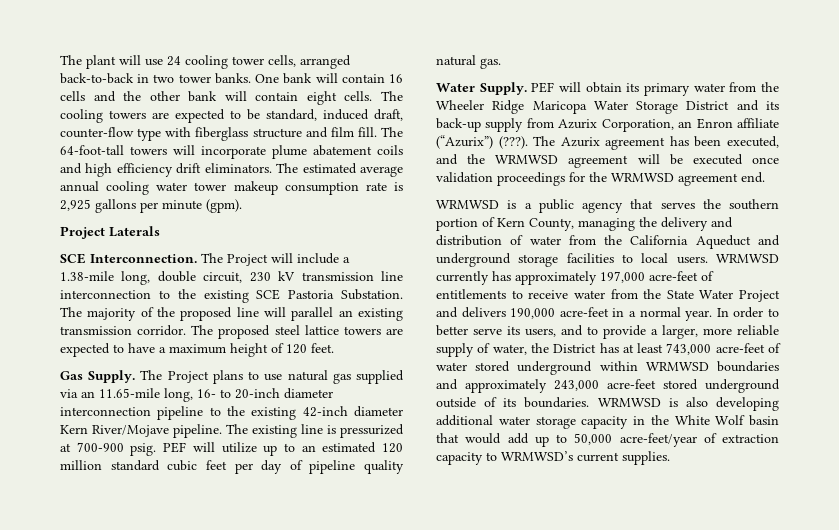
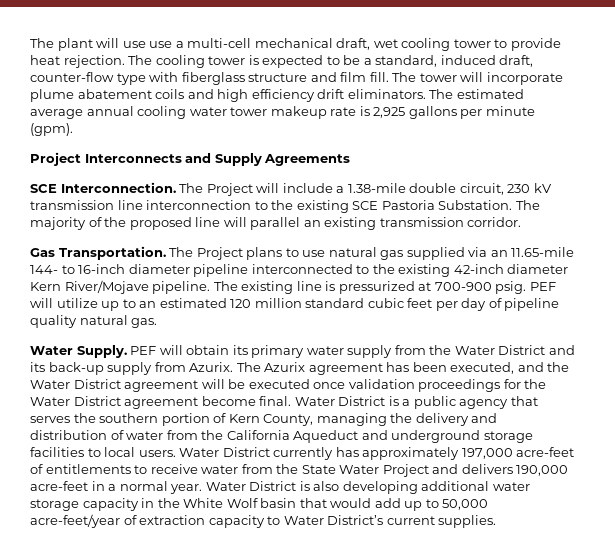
[167,55,351,69] [60,73,404,84] [60,91,403,105] [60,109,169,123] 24 cooling tower cells, arranged back-to-back in two tower banks. One bank will contain 16 cells and the other bank will contain eight cells. The cooling towers are -> [149,38,561,51] [30,55,259,68] use a multi-cell mechanical draft, wet cooling tower to provide heat rejection. The cooling tower is
(260, 114) none -> [363,58,372,65] a
[60,145,167,155] 64-foot-tall towers -> [419,73,457,82] tower
[284,182,359,195] consumption -> (327, 112) none
[109,226,160,237] Laterals -> [84,153,351,166] Interconnects and Supply Agreements
[121,271,151,285] long, -> (406, 188) none
[191,325,403,339] [60,343,334,357] The proposed steel lattice towers are expected to have a maximum height of 120 feet. -> (522, 222) none
[88,370,136,383] Supply. -> [58,246,166,260] Transportation.
[164,388,333,402] [60,406,204,420] long, 16- to 20-inch diameter interconnection pipeline -> [30,264,353,277] 144- to 16-inch diameter pipeline interconnected
[729,82,779,92] [436,100,679,114] from the Wheeler Ridge Maricopa Water Storage -> [347,345,495,358] supply from the Water
[558,118,779,132] [436,135,528,149] Azurix Corporation, an Enron affiliate (“Azurix”) (???). -> [189,362,234,372] Azurix.
[495,155,559,164] WRMWSD -> [30,379,121,389] Water District
[611,172,765,186] [436,200,499,209] WRMWSD agreement end. // WRMWSD -> [30,396,386,409] Water District agreement become final. Water District
[716,254,779,263] WRMWSD -> [179,447,270,457] Water District
[716,307,779,318] [436,325,779,339] [436,343,781,357] [436,361,779,375] [436,379,780,393] [436,397,661,408] In order to better serve its users, and to provide a larger, more reliable supply of water, the District has at least 743,000 acre-feet of water stored underground within WRMWSD boundaries and approximately 243,000 acre-feet stored underground outside of its boundaries. WRMWSD -> [205,481,297,491] Water District
[501,451,573,461] WRMWSD’s -> [283,515,384,525] Water District’s

